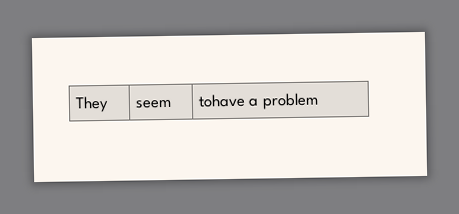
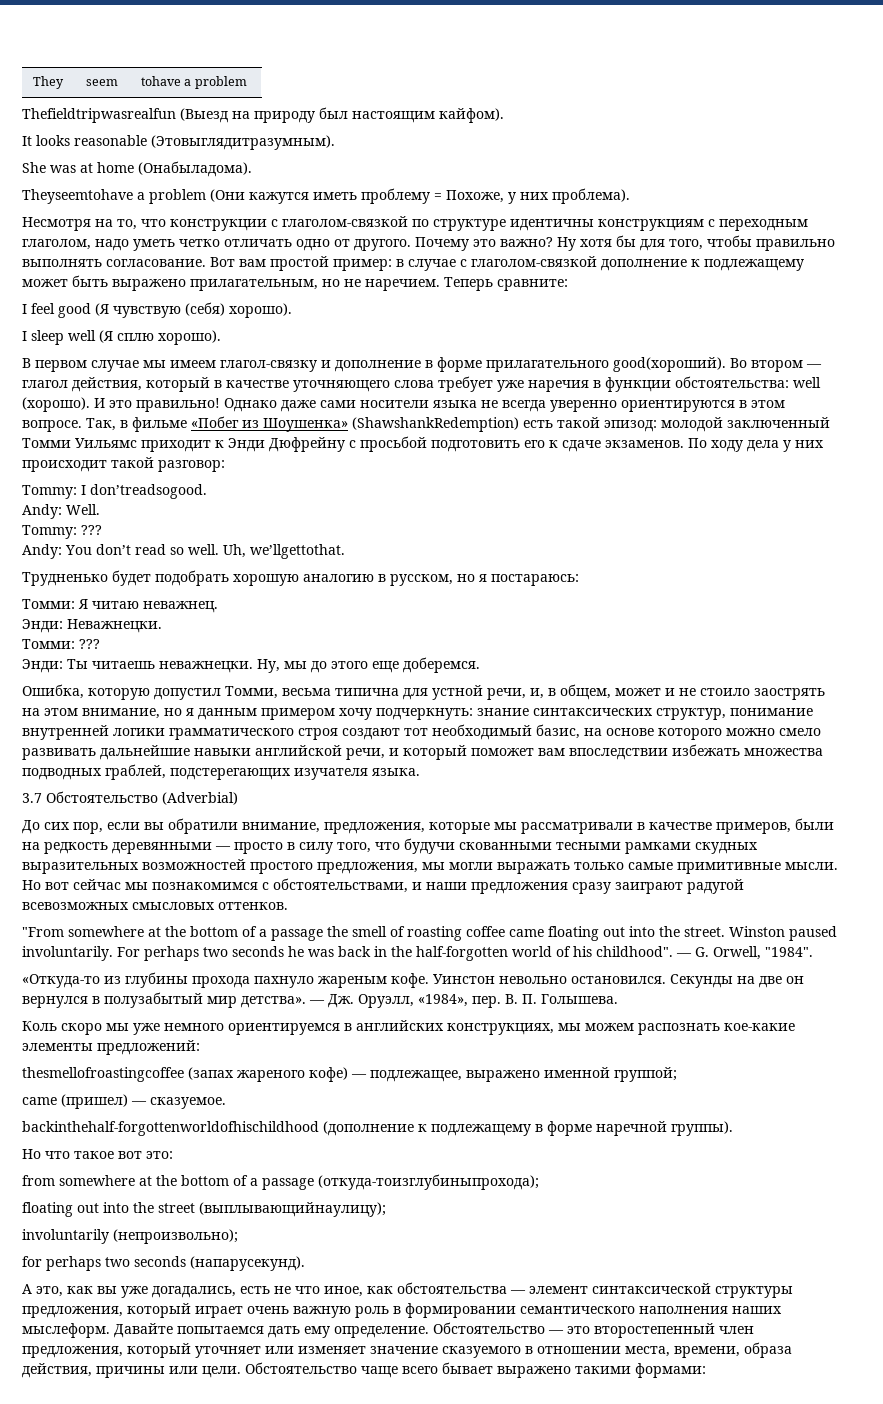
(319, 101) none -> [22,107,504,123] [22,135,335,150] [22,161,252,177] [22,188,630,204] [22,216,808,231] [22,235,835,251] [22,256,804,271] [22,275,568,291] [22,302,292,318] [22,330,221,345] [22,357,822,372] [22,376,821,392] [22,397,785,412] [22,416,830,432] [22,436,824,452] [22,457,225,472] [22,484,207,499] [22,504,100,519] [22,525,102,539] [22,544,345,559] [22,570,579,586] [22,599,218,613] [22,619,162,633] [22,639,100,649] [22,657,480,673] [22,684,825,700] [22,708,813,720] [22,724,821,740] [22,744,823,760] [22,764,420,780] [22,791,238,805] [22,818,834,834] [22,838,758,854] [22,859,838,874] [22,878,744,894] [22,902,288,910] [22,926,837,941] [22,946,813,961] [22,972,804,988] [22,992,618,1008] [22,1020,795,1035] [22,1040,200,1055] [22,1067,677,1082] [22,1094,226,1109] [22,1121,733,1136] [22,1149,173,1159] [22,1174,539,1190] [22,1202,386,1217] [22,1229,238,1244] [22,1256,305,1271] [22,1282,793,1298] [22,1303,782,1318] [22,1322,754,1338] [22,1342,792,1358] [22,1362,706,1378] // Thefieldtripwasrealfun (Выезд на природу был настоящим кайфом). // It looks reasonable (Этовыглядитразумным). // She was at home (Онабыладома). // Theyseemtohave a problem (Они кажутся иметь проблему = Похоже, у них проблема). // Несмотря на то, что конструкции с глаголом-связкой по структуре идентичны конструкциям с переходным глаголом, надо уметь четко отличать одно от другого. Почему это важно? Ну хотя бы для того, чтобы правильно выполнять согласование. Вот вам простой пример: в случае с глаголом-связкой дополнение к подлежащему может быть выражено прилагательным, но не наречием. Теперь сравните: // I feel good (Я чувствую (себя) хорошо). // I sleep well (Я сплю хорошо). // В первом случае мы имеем глагол-связку и дополнение в форме прилагательного good(хороший). Во втором — глагол действия, который в качестве уточняющего слова требует уже наречия в функции обстоятельства: well (хорошо). И это правильно! Однако даже сами носители языка не всегда уверенно ориентируются в этом вопросе. Так, в фильме «Побег из Шоушенка» (ShawshankRedemption) есть такой эпизод: молодой заключенный Томми Уильямс приходит к Энди Дюфрейну с просьбой подготовить его к сдаче экзаменов. По ходу дела у них происходит такой разговор: // Tommy: I don’treadsogood. // Andy: Well. // Tommy: ??? // Andy: You don’t read so well. Uh, we’llgettothat. // Трудненько будет подобрать хорошую аналогию в русском, но я постараюсь: // Томми: Я читаю неважнец. // Энди: Неважнецки. // Томми: ??? // Энди: Ты читаешь неважнецки. Ну, мы до этого еще доберемся. // Ошибка, которую допустил Томми, весьма типична для устной речи, и, в общем, может и не стоило заострять на этом внимание, но я данным примером хочу подчеркнуть: знание синтаксических структур, понимание внутренней логики грамматического строя создают тот необходимый базис, на основе которого можно смело развивать дальнейшие навыки английской речи, и который поможет вам впоследствии избежать множества подводных граблей, подстерегающих изучателя языка. // 3.7 Обстоятельство (Adverbial) // До сих пор, если вы обратили внимание, предложения, которые мы рассматривали в качестве примеров, были на редкость деревянными — просто в силу того, что будучи скованными тесными рамками скудных выразительных возможностей простого предложения, мы могли выражать только самые примитивные мысли. Но вот сейчас мы познакомимся с обстоятельствами, и наши предложения сразу заиграют радугой всевозможных смысловых оттенков. // "From somewhere at the bottom of a passage the smell of roasting coffee came floating out into the street. Winston paused involuntarily. For perhaps two seconds he was back in the half-forgotten world of his childhood". — G. Orwell, "1984". // «Откуда-то из глубины прохода пахнуло жареным кофе. Уинстон невольно остановился. Секунды на две он вернулся в полузабытый мир детства». — Дж. Оруэлл, «1984», пер. В. П. Голышева. // Коль скоро мы уже немного ориентируемся в английских конструкциях, мы можем распознать кое-какие элементы предложений: // thesmellofroastingcoffee (запах жареного кофе) — подлежащее, выражено именной группой; // came (пришел) — сказуемое. // backinthehalf-forgottenworldofhischildhood (дополнение к подлежащему в форме наречной группы). // Но что такое вот это: // from somewhere at the bottom of a passage (откуда-тоизглубиныпрохода); // floating out into the street (выплывающийнаулицу); // involuntarily (непроизвольно); // for perhaps two seconds (напарусекунд). // А это, как вы уже догадались, есть не что иное, как обстоятельства — элемент синтаксической структуры предложения, который играет очень важную роль в формировании семантического наполнения наших мыслеформ. Давайте попытаемся дать ему определение. Обстоятельство — это второстепенный член предложения, который уточняет или изменяет значение сказуемого в отношении места, времени, образа действия, причины или цели. Обстоятельство чаще всего бывает выражено такими формами:

